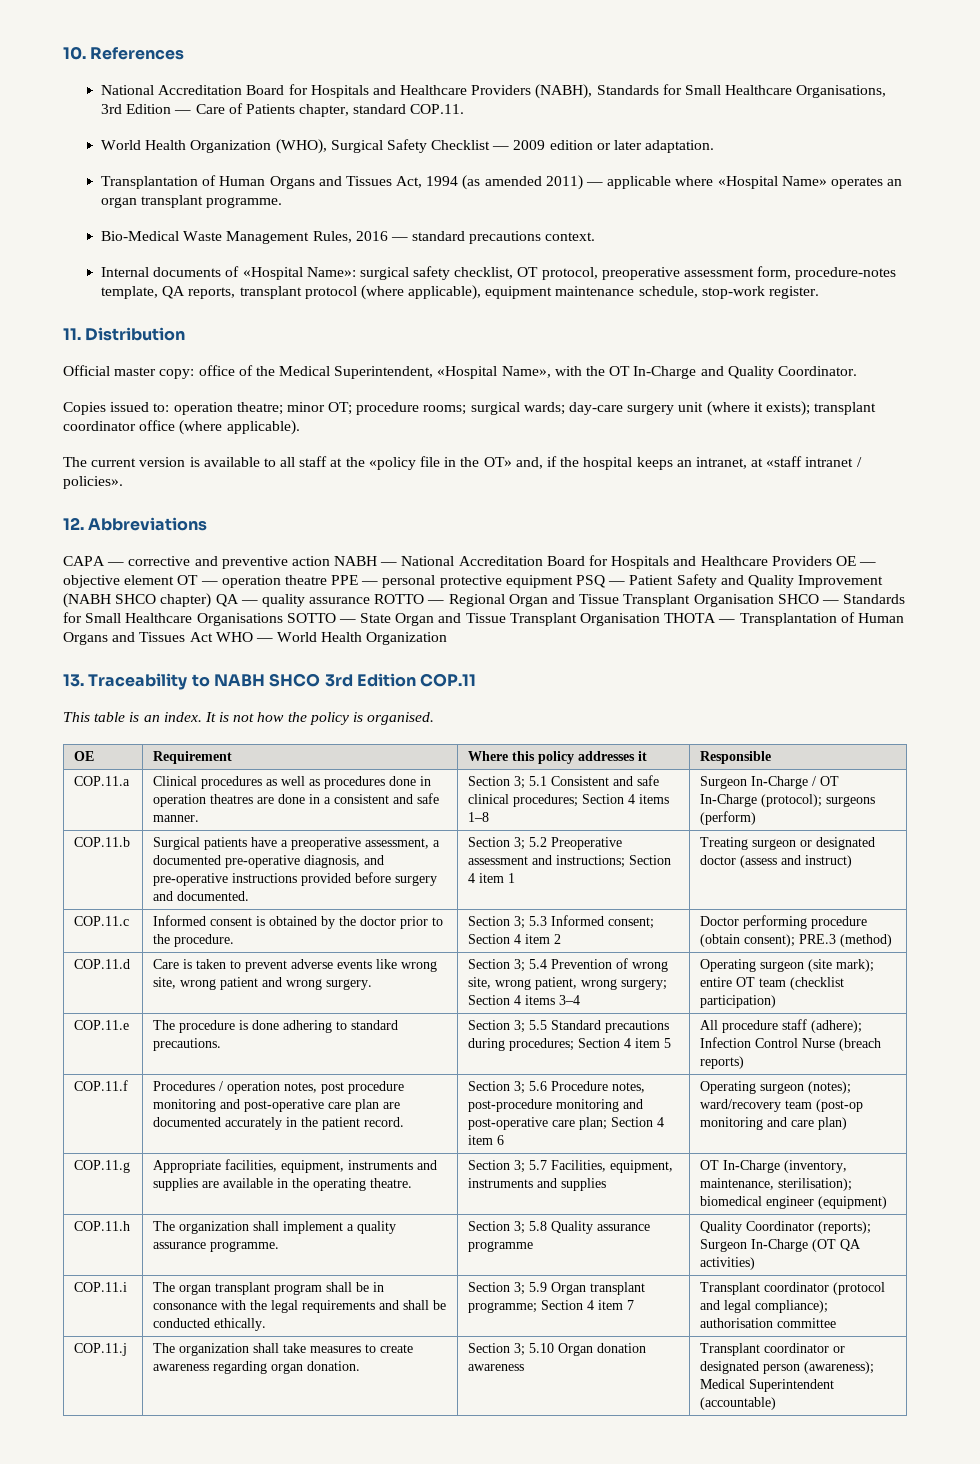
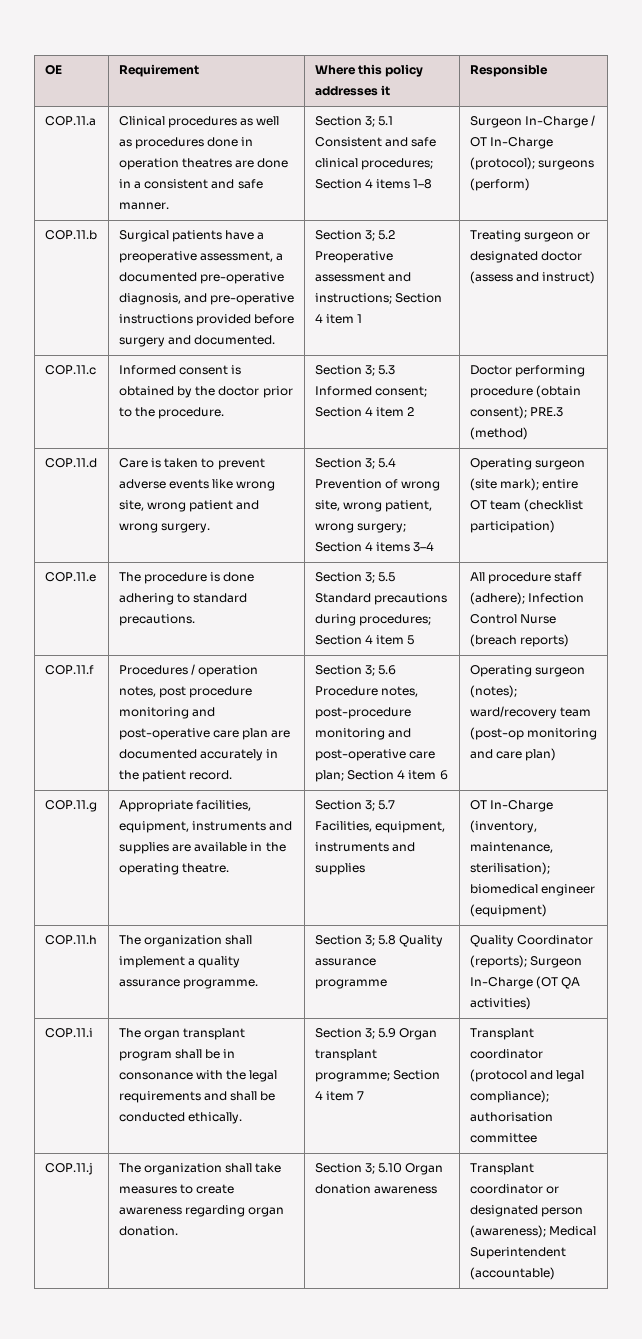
[63,46,185,60] [100,84,887,99] [100,103,465,117] [100,139,715,154] [100,175,903,190] [100,195,283,208] [100,231,596,244] [100,266,897,280] [100,285,819,300] [63,327,186,341] [63,365,857,379] [63,401,877,416] [63,420,300,435] [63,456,862,470] [63,476,123,489] [63,517,208,531] [63,555,877,569] [63,574,884,588] [63,593,906,608] [63,612,904,626] [63,632,448,645] [63,673,477,690] [63,712,435,725] 10. References // National Accreditation Board for Hospitals and Healthcare Providers (NABH), Standards for Small Healthcare Organisations, 3rd Edition — Care of Patients chapter, standard COP.11. // World Health Organization (WHO), Surgical Safety Checklist — 2009 edition or later adaptation. // Transplantation of Human Organs and Tissues Act, 1994 (as amended 2011) — applicable where «Hospital Name» operates an organ transplant programme. // Bio-Medical Waste Management Rules, 2016 — standard precautions context. // Internal documents of «Hospital Name»: surgical safety checklist, OT protocol, preoperative assessment form, procedure-notes template, QA reports, transplant protocol (where applicable), equipment maintenance schedule, stop-work register. // 11. Distribution // Official master copy: office of the Medical Superintendent, «Hospital Name», with the OT In-Charge and Quality Coordinator. // Copies issued to: operation theatre; minor OT; procedure rooms; surgical wards; day-care surgery unit (where it exists); transplant coordinator office (where applicable). // The current version is available to all staff at the «policy file in the OT» and, if the hospital keeps an intranet, at «staff intranet / policies». // 12. Abbreviations // CAPA — corrective and preventive action NABH — National Accreditation Board for Hospitals and Healthcare Providers OE — objective element OT — operation theatre PPE — personal protective equipment PSQ — Patient Safety and Quality Improvement (NABH SHCO chapter) QA — quality assurance ROTTO — Regional Organ and Tissue Transplant Organisation SHCO — Standards for Small Healthcare Organisations SOTTO — State Organ and Tissue Transplant Organisation THOTA — Transplantation of Human Organs and Tissues Act WHO — World Health Organization // 13. Traceability to NABH SHCO 3rd Edition COP.11 // This table is an index. It is not how the policy is organised. // -> (44, 69) none

